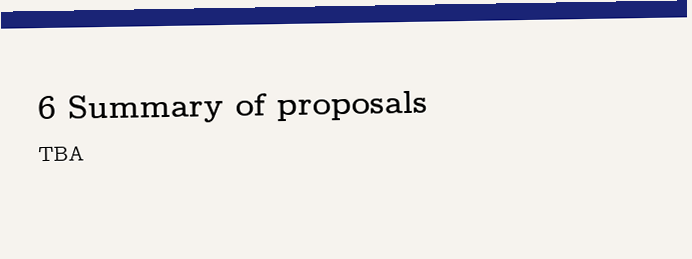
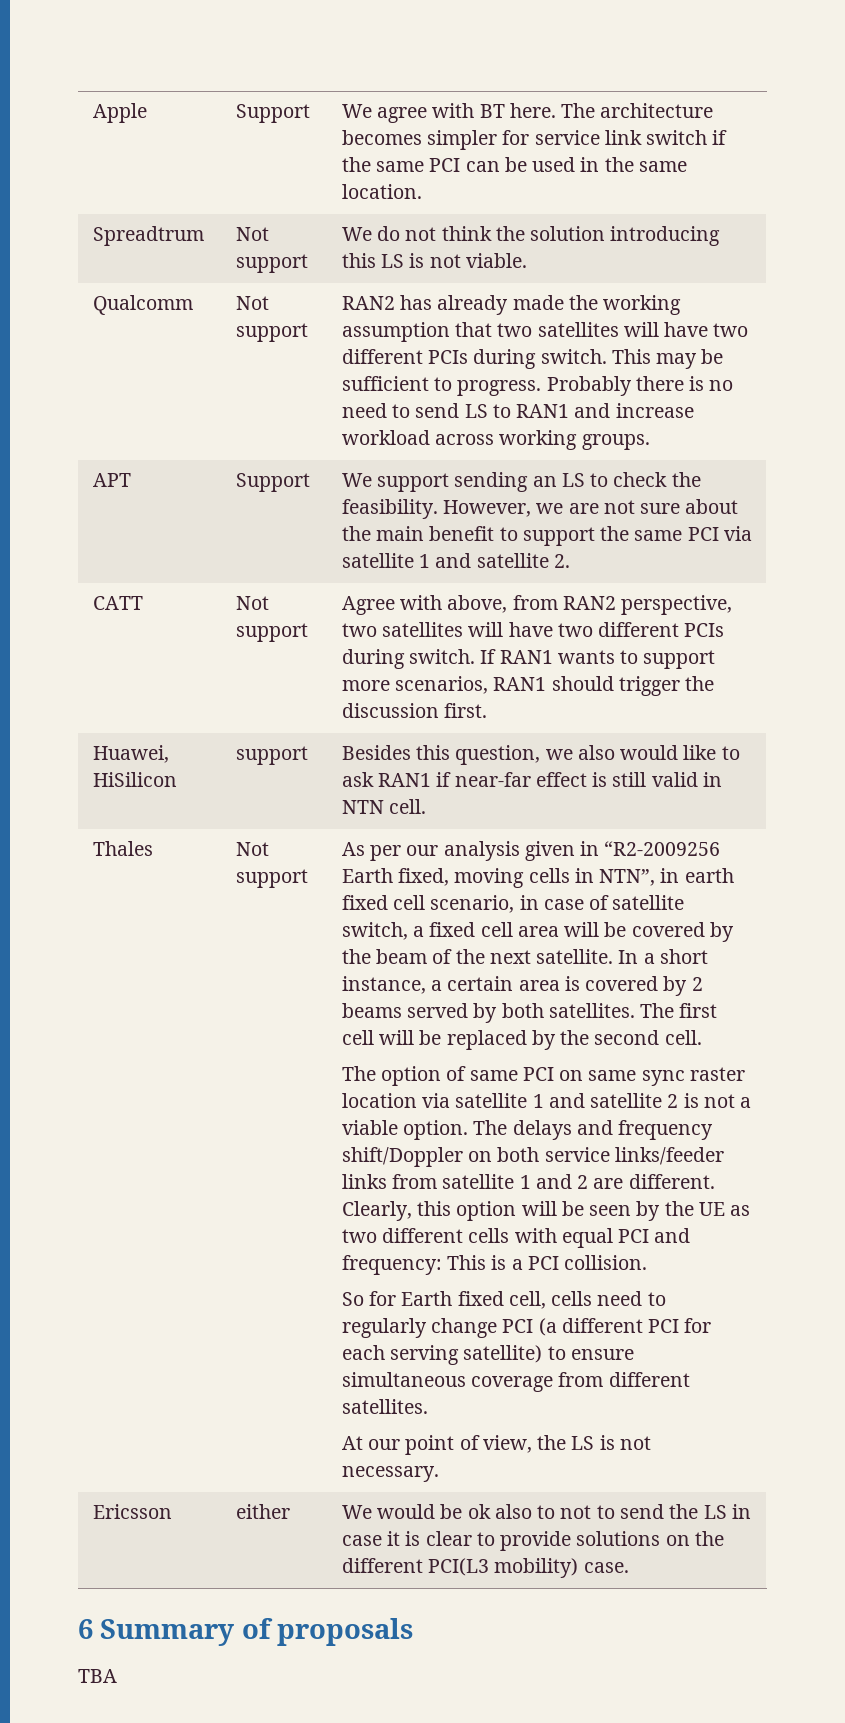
(37, 107) none -> [92,103,147,123] [235,104,310,123] [341,103,714,123] [341,130,728,150] [341,157,687,172] [341,184,422,199] [92,226,204,246] [235,227,269,241] [235,254,308,273] [341,226,721,246] [341,253,527,268] [92,295,193,315] [235,296,269,310] [235,323,308,342] [341,295,682,315] [341,322,749,342] [341,349,724,369] [341,376,734,396] [341,403,694,418] [341,430,650,450] [92,473,131,487] [235,473,310,492] [341,472,701,492] [341,499,739,519] [341,526,752,546] [341,553,570,568] [92,596,143,610] [235,596,269,610] [235,623,308,642] [341,595,733,615] [341,622,725,637] [341,649,716,669] [341,676,715,696] [341,703,488,718] [92,745,169,763] [92,772,177,787] [235,746,308,765] [341,745,740,765] [341,772,722,787] [341,799,427,814] [92,841,153,856] [235,842,269,856] [235,869,308,888] [341,841,721,861] [341,868,734,888] [341,895,685,913] [341,922,734,942] [341,949,708,964] [341,976,703,996] [341,1003,718,1023] [341,1030,702,1050] [341,1066,745,1086] [341,1093,752,1108] [341,1120,714,1140] [341,1147,724,1167] [341,1174,715,1189] [341,1201,751,1221] [341,1228,691,1248] [341,1255,648,1275] [341,1291,666,1309] [341,1318,712,1338] [341,1345,634,1365] [341,1372,690,1392] [341,1399,428,1414] [341,1435,651,1455] [341,1466,439,1482] [92,1504,172,1519] [235,1504,290,1519] [341,1504,751,1519] [341,1531,724,1551] [341,1558,629,1578] Apple | Support | We agree with BT here. The architecture becomes simpler for service link switch if the same PCI can be used in the same location. // Spreadtrum | Not support | We do not think the solution introducing this LS is not viable. // Qualcomm | Not support | RAN2 has already made the working assumption that two satellites will have two different PCIs during switch. This may be sufficient to progress. Probably there is no need to send LS to RAN1 and increase workload across working groups. // APT | Support | We support sending an LS to check the feasibility. However, we are not sure about the main benefit to support the same PCI via satellite 1 and satellite 2. // CATT | Not support | Agree with above, from RAN2 perspective, two satellites will have two different PCIs during switch. If RAN1 wants to support more scenarios, RAN1 should trigger the discussion first. // Huawei, HiSilicon | support | Besides this question, we also would like to ask RAN1 if near-far effect is still valid in NTN cell. // Thales | Not support | As per our analysis given in “R2-2009256 Earth fixed, moving cells in NTN”, in earth fixed cell scenario, in case of satellite switch, a fixed cell area will be covered by the beam of the next satellite. In a short instance, a certain area is covered by 2 beams served by both satellites. The first cell will be replaced by the second cell. // The option of same PCI on same sync raster location via satellite 1 and satellite 2 is not a viable option. The delays and frequency shift/Doppler on both service links/feeder links from satellite 1 and 2 are different. Clearly, this option will be seen by the UE as two different cells with equal PCI and frequency: This is a PCI collision. // So for Earth fixed cell, cells need to regularly change PCI (a different PCI for each serving satellite) to ensure simultaneous coverage from different satellites. // At our point of view, the LS is not necessary. // Ericsson | either | We would be ok also to not to send the LS in case it is clear to provide solutions on the different PCI(L3 mobility) case. //

